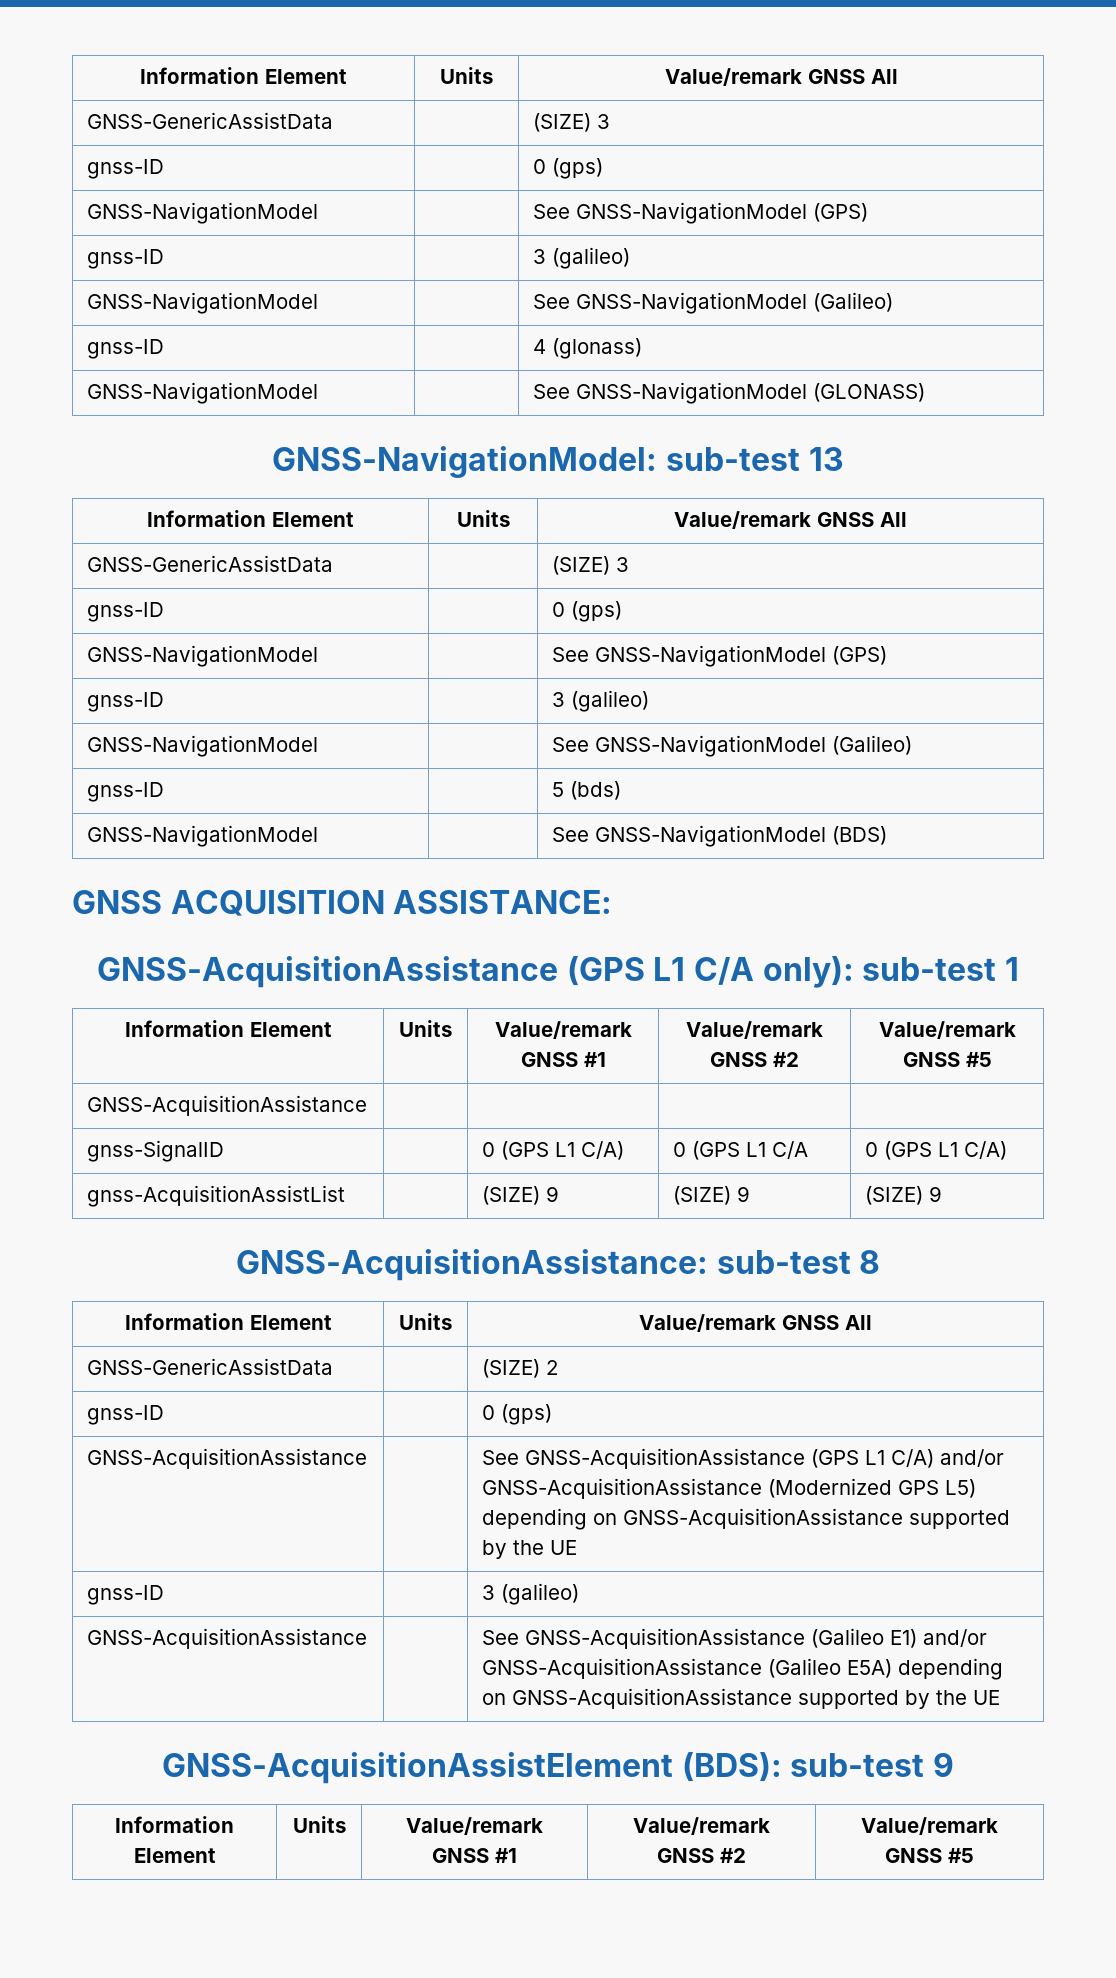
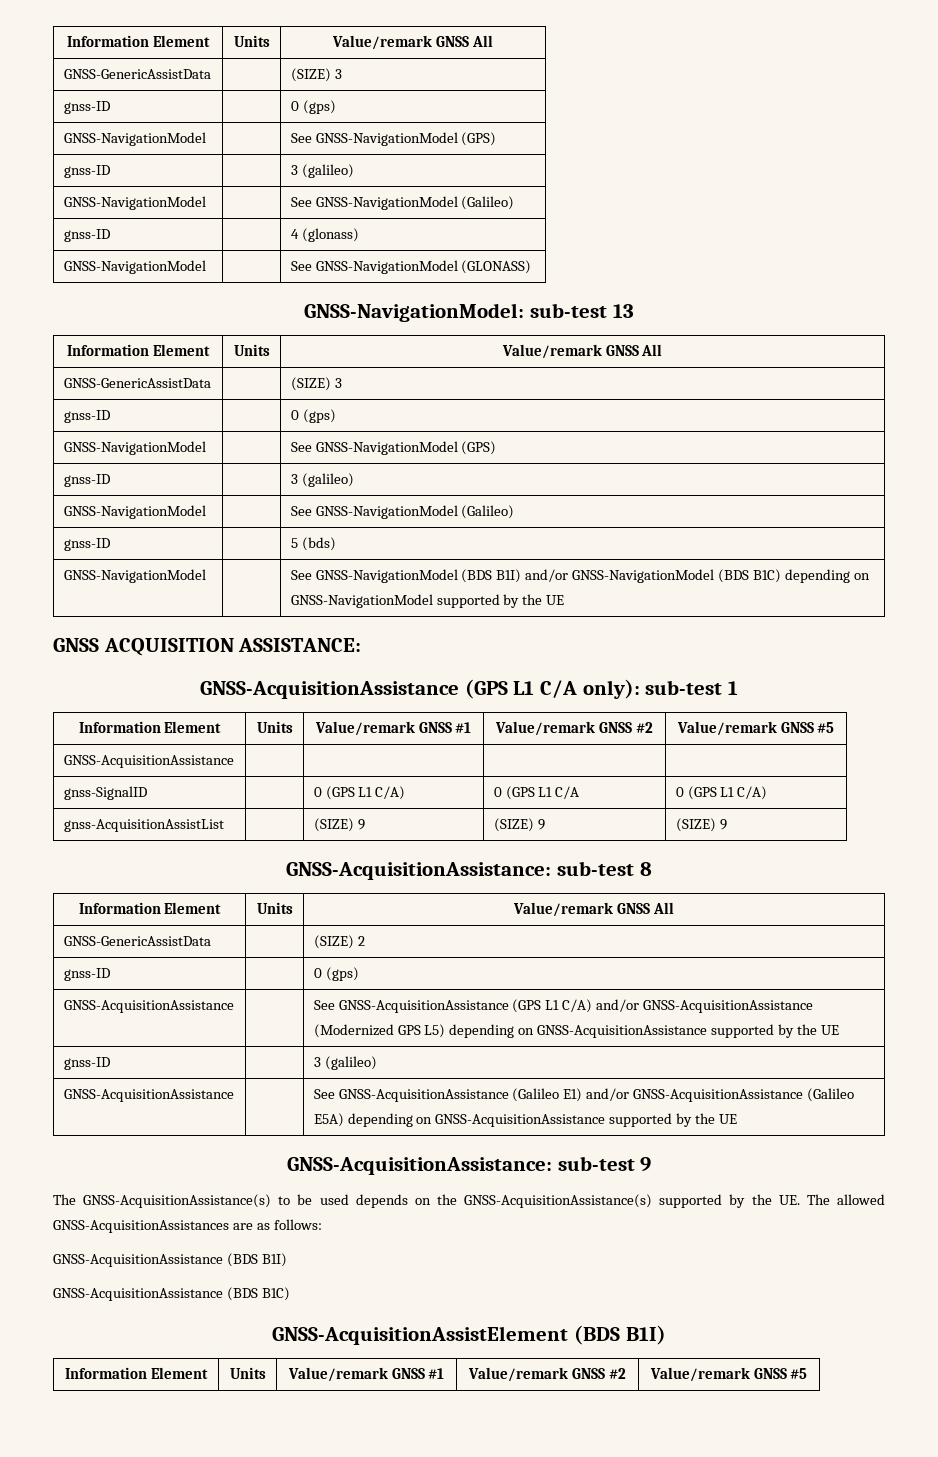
[832,826,888,845] (BDS) -> [461,569,870,583] [290,594,565,608] (BDS B1I) and/or GNSS-NavigationModel (BDS B1C) depending on GNSS-NavigationModel supported by the UE
[162,1752,782,1784] GNSS-AcquisitionAssistElement (BDS): -> [286,1157,552,1175] GNSS-AcquisitionAssistance:
(954, 1764) none -> [53,1194,885,1208] [53,1219,322,1233] [53,1253,287,1267] [53,1287,290,1301] [272,1325,666,1345] // The GNSS-AcquisitionAssistance(s) to be used depends on the GNSS-AcquisitionAssistance(s) supported by the UE. The allowed GNSS-AcquisitionAssistances are as follows: // GNSS-AcquisitionAssistance (BDS B1I) // GNSS-AcquisitionAssistance (BDS B1C) // GNSS-AcquisitionAssistElement (BDS B1I)

